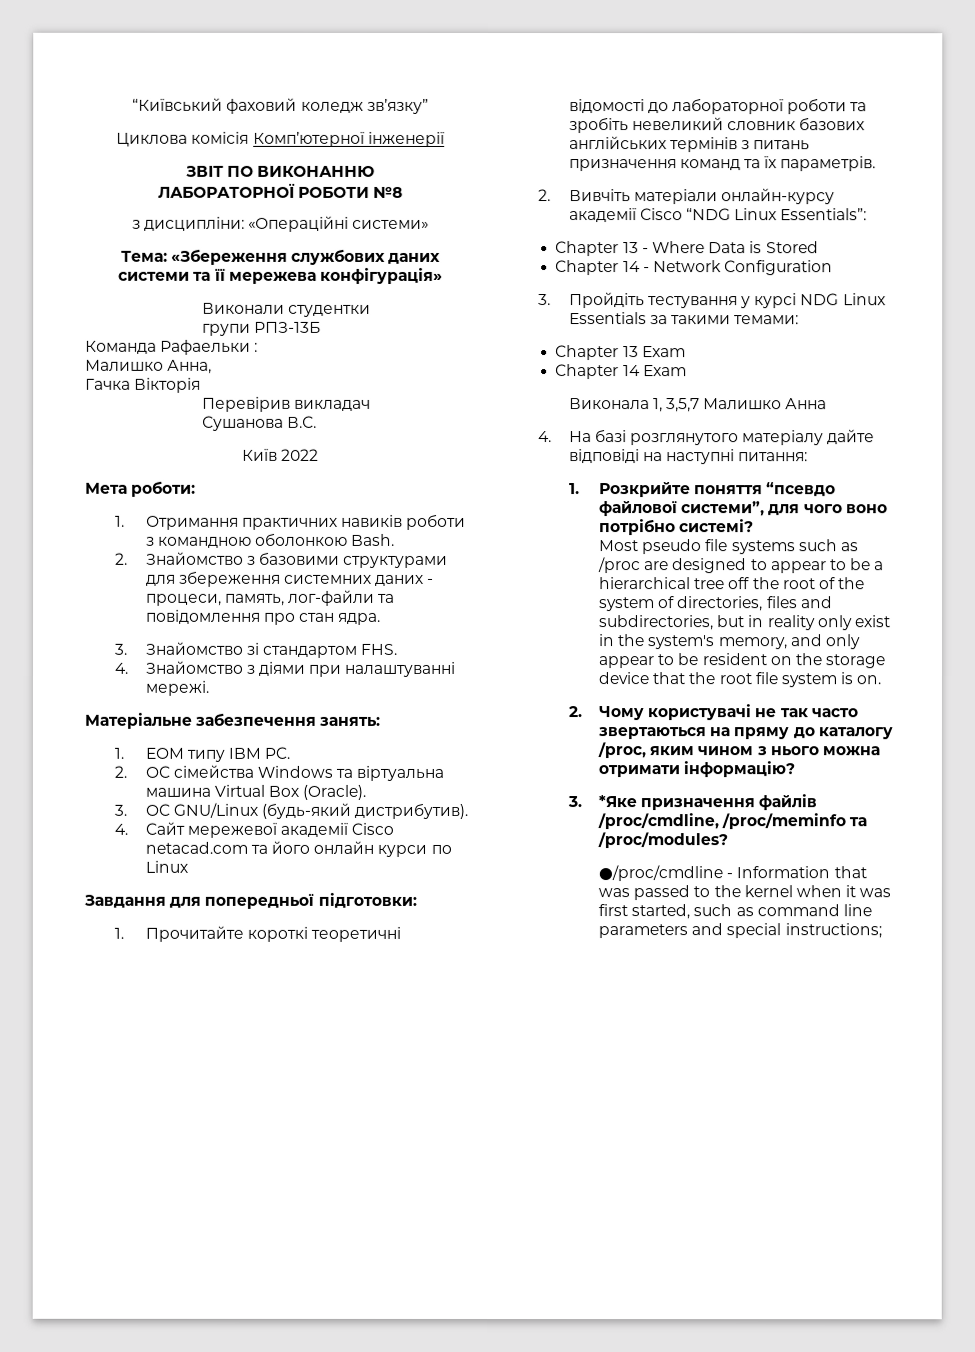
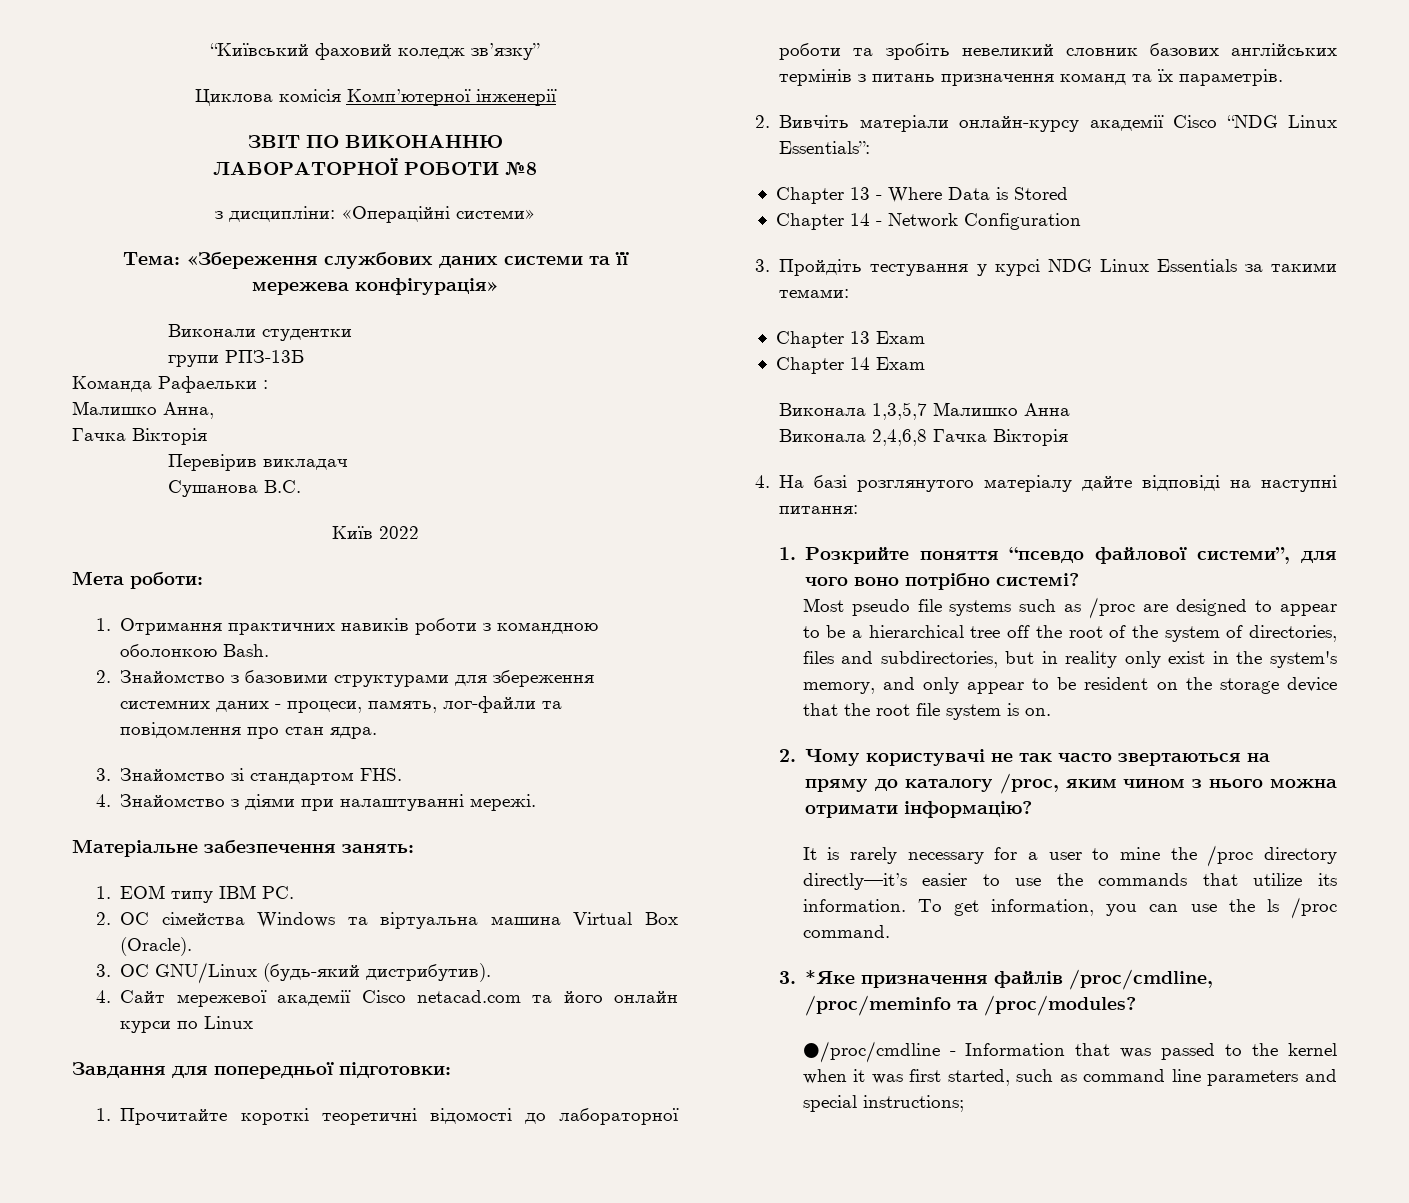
[652,398,701,413] 1, 3,5,7 -> [871,402,927,420] 1,3,5,7
(828, 404) none -> [778,429,1068,446] // Виконала 2,4,6,8 Гачка Вікторія
(796, 769) none -> [802,845,1337,867] [802,873,1337,890] [802,897,1337,919] [802,925,890,938] // It is rarely necessary for a user to mine the /proc directory directly—it’s easier to use the commands that utilize its information. To get information, you can use the ls /proc command.

